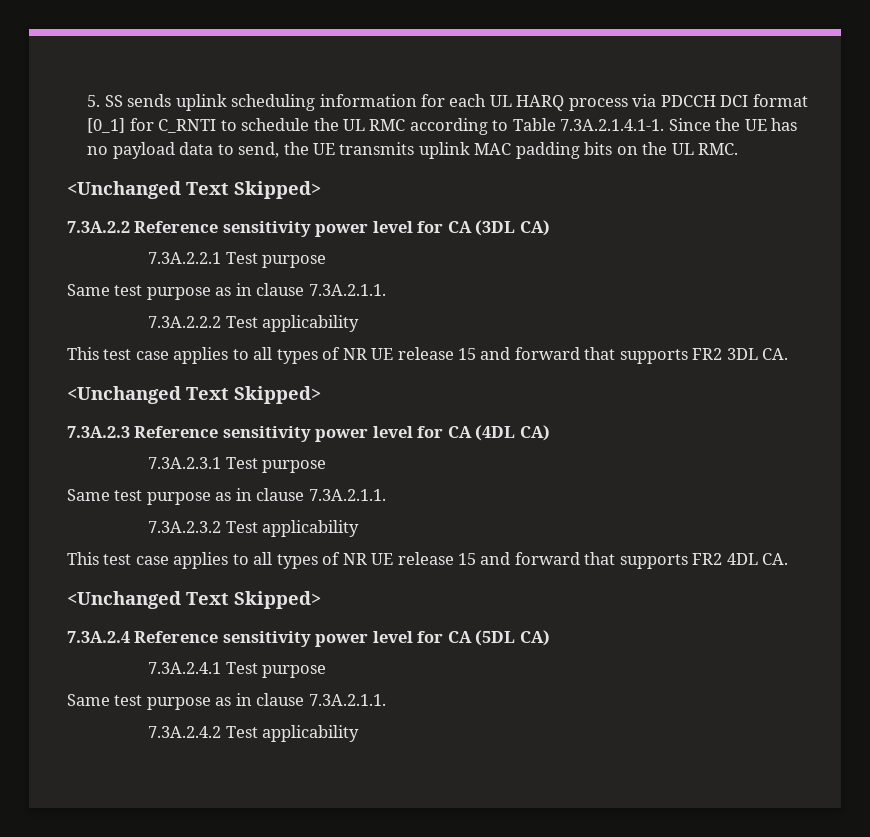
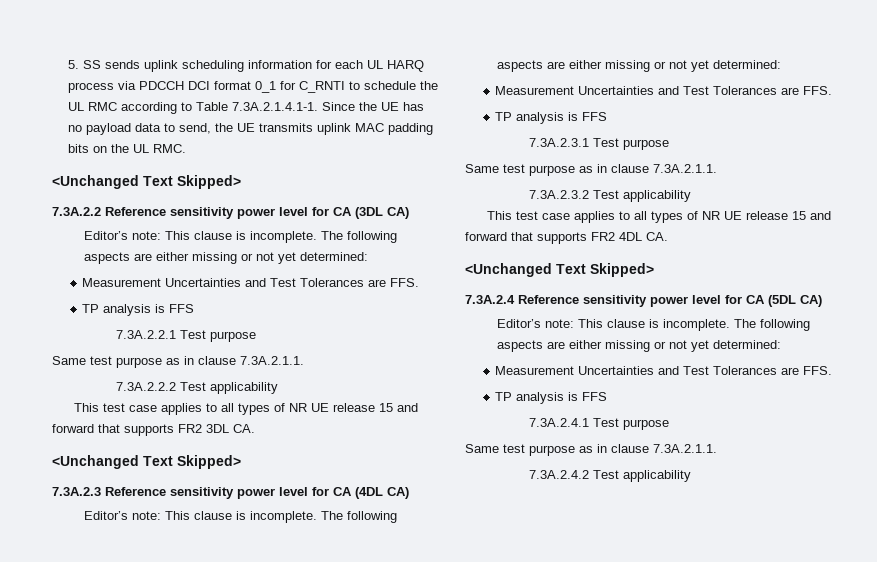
[87,118,126,133] [0_1] -> [255,81,277,93] 0_1
(550, 228) none -> [84,231,398,243] [84,252,369,264] [82,278,420,287] [82,304,195,316] // Editor’s note: This clause is incomplete. The following aspects are either missing or not yet determined: // Measurement Uncertainties and Test Tolerances are FFS. // TP analysis is FFS
(550, 433) none -> [84,511,398,523] [497,60,782,72] [495,86,833,95] [495,112,608,124] // Editor’s note: This clause is incomplete. The following aspects are either missing or not yet determined: // Measurement Uncertainties and Test Tolerances are FFS. // TP analysis is FFS
(550, 638) none -> [497,319,811,331] [497,340,782,352] [495,366,833,375] [495,392,608,404] // Editor’s note: This clause is incomplete. The following aspects are either missing or not yet determined: // Measurement Uncertainties and Test Tolerances are FFS. // TP analysis is FFS

